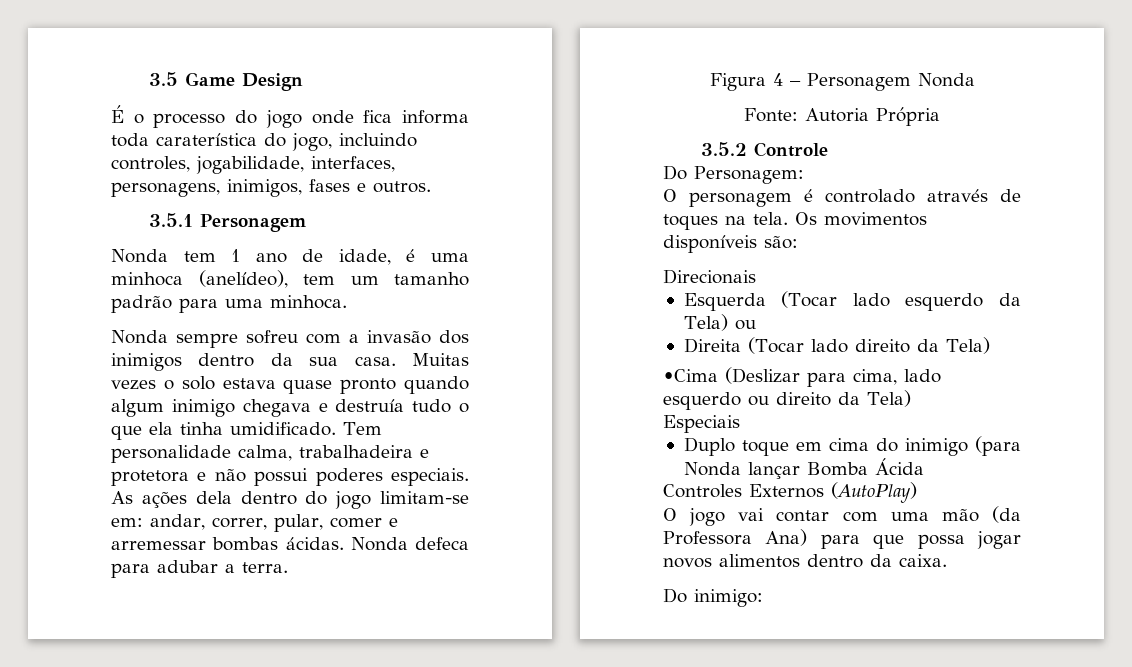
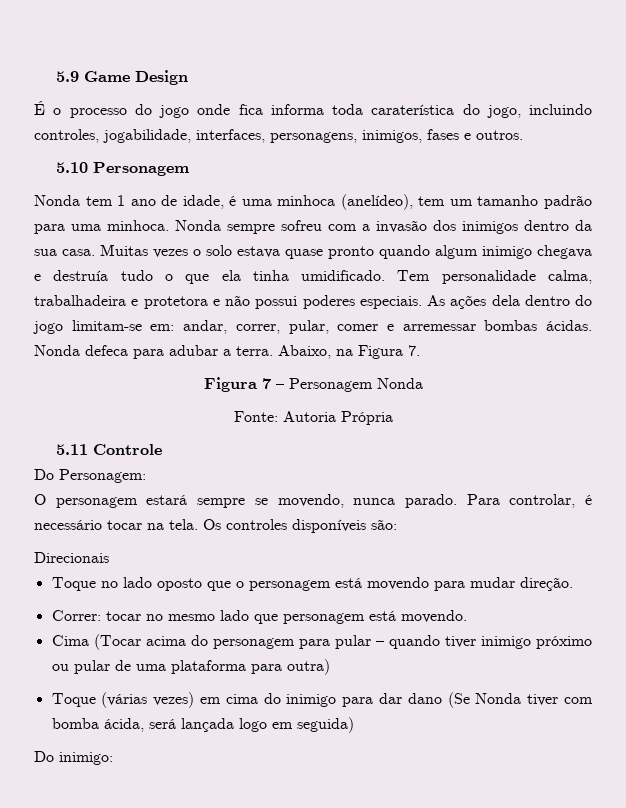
[148,72,178,86] 3.5 -> [56,71,80,82] 5.9
[148,213,193,227] 3.5.1 -> [56,162,89,173] 5.10
(347, 302) // -> (169, 225) none
[709,73,783,91] // Figura 4 -> [278,345,420,359] [203,377,271,392] Abaixo, na Figura 7. // Figura 7
[700,142,747,156] 3.5.2 -> [56,444,89,455] 5.11
[804,189,1021,203] [663,214,718,230] é controlado através de toques -> [146,494,592,508] [34,520,142,530] estará sempre se movendo, nunca parado. Para controlar, é necessário tocar
[824,212,927,226] movimentos -> [226,519,287,530] controles
[683,291,1021,311] [683,314,756,331] [683,337,990,354] [663,367,941,387] [663,390,911,410] [663,415,740,433] [683,436,1021,456] [683,458,924,479] [663,482,917,503] [663,506,1021,526] [663,529,1021,549] [663,554,947,568] Esquerda (Tocar lado esquerdo da Tela) ou // Direita (Tocar lado direito da Tela) // •Cima (Deslizar para cima, lado esquerdo ou direito da Tela) // Especiais // Duplo toque em cima do inimigo (para Nonda lançar Bomba Ácida // Controles Externos (AutoPlay) // O jogo vai contar com uma mão (da Professora Ana) para que possa jogar novos alimentos dentro da caixa. -> [51,577,573,591] [51,610,467,624] [51,634,593,650] [51,659,330,675] [51,692,593,708] [51,717,354,733] Toque no lado oposto que o personagem está movendo para mudar direção. // Correr: tocar no mesmo lado que personagem está movendo. // Cima (Tocar acima do personagem para pular – quando tiver inimigo próximo ou pular de uma plataforma para outra) // Toque (várias vezes) em cima do inimigo para dar dano (Se Nonda tiver com bomba ácida, será lançada logo em seguida)

